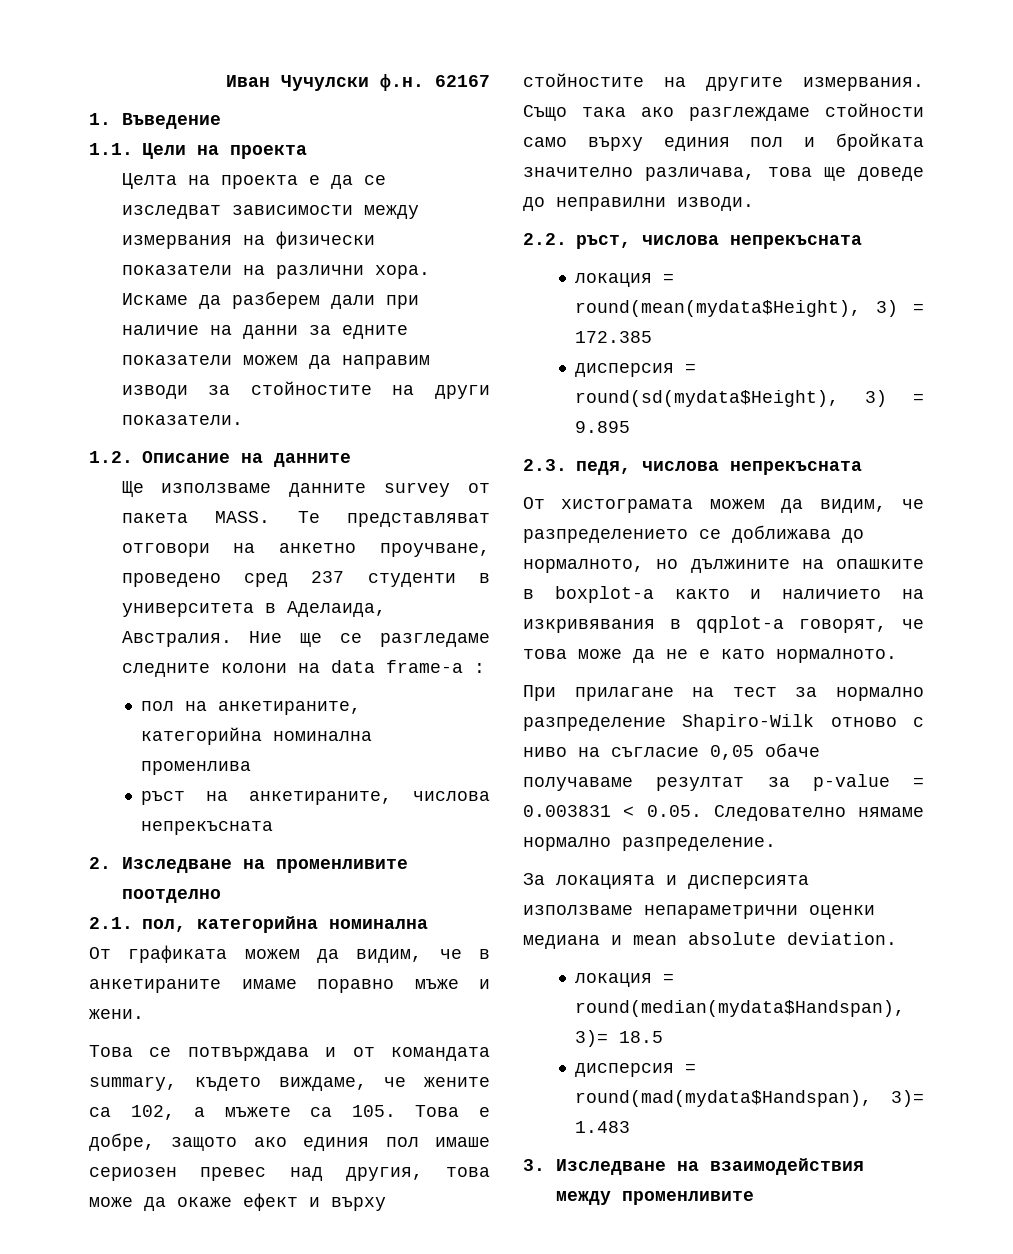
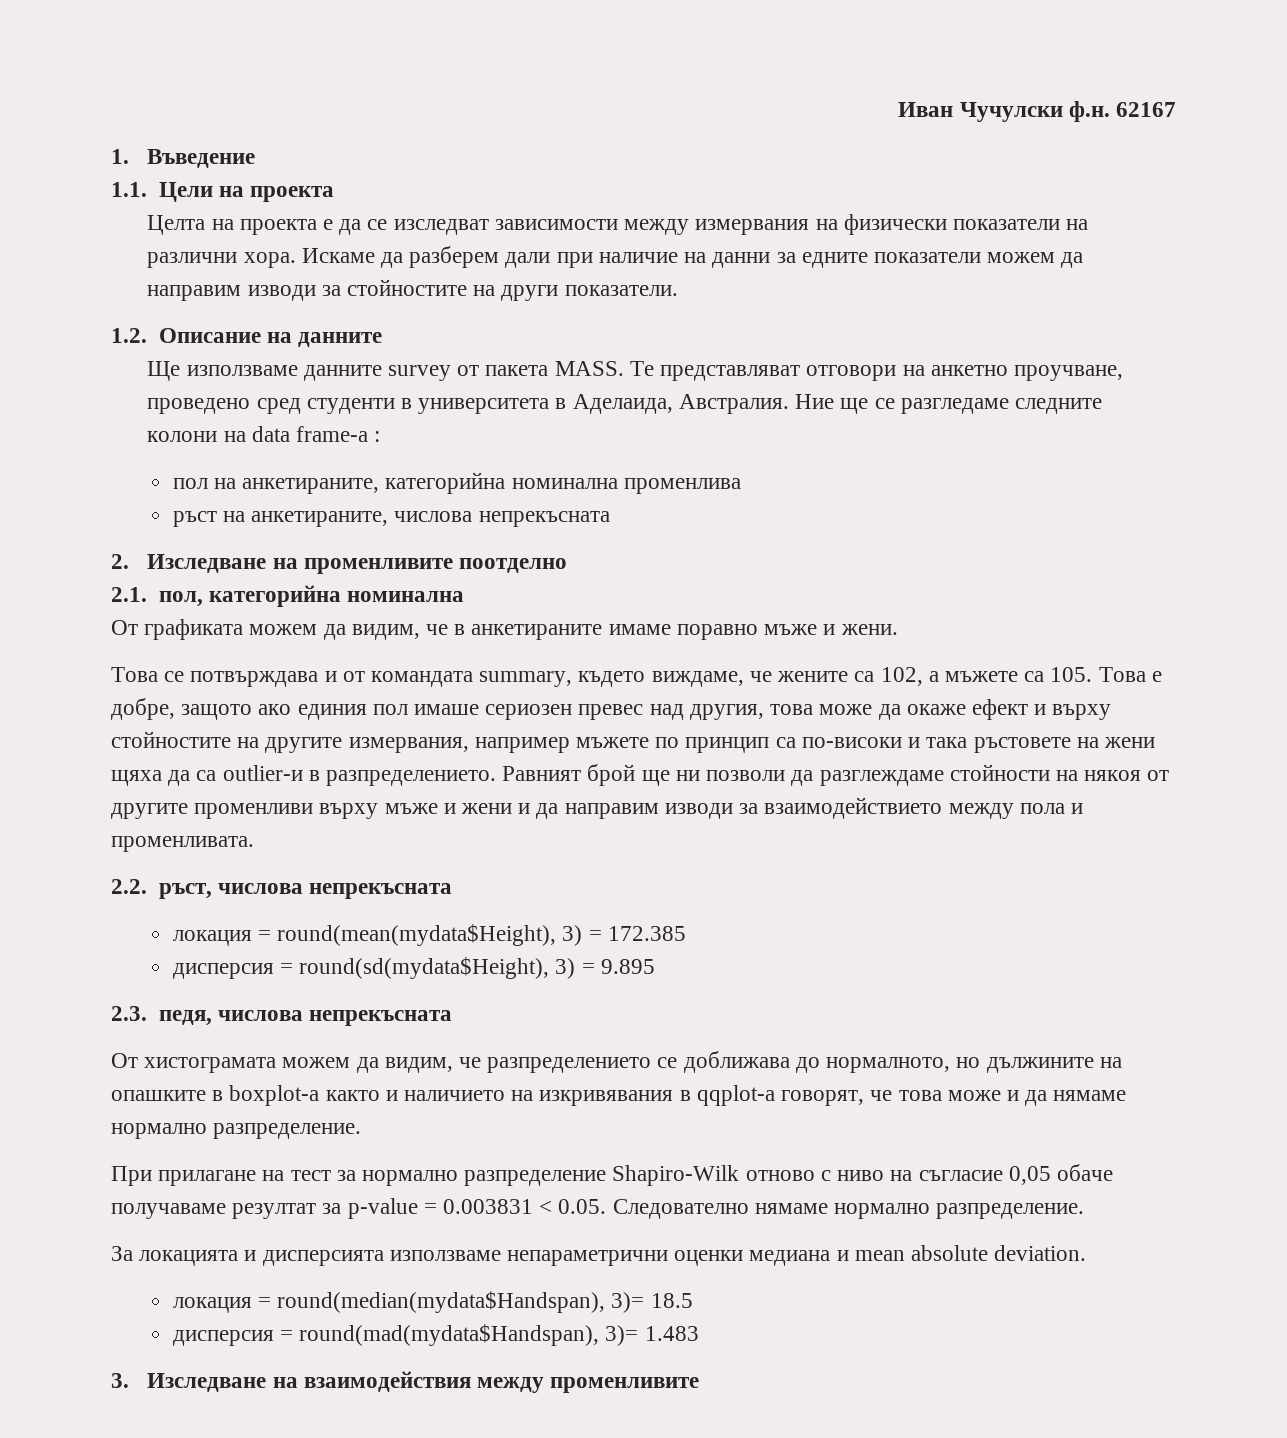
[311,571,345,583] 237 -> (301, 406) none
[803,77,924,91] [523,103,924,121] [523,133,924,151] [523,167,924,181] [523,197,754,211] измервания. Също така ако разглеждаме стойности само върху единия пол и бройката значително различава, това ще доведе до неправилни изводи. -> [348,737,1155,753] [111,764,1170,786] [111,797,1083,819] [111,836,254,852] измервания, например мъжете по принцип са по-високи и така ръстовете на жени щяха да са outlier-и в разпределението. Равният брой ще ни позволи да разглеждаме стойности на някоя от другите променливи върху мъже и жени и да направим изводи за взаимодействието между пола и променливата.
[633,649,897,663] да не е като нормалното. -> [1006,1090,1127,1106] [111,1123,362,1139] и да нямаме нормално разпределение.

